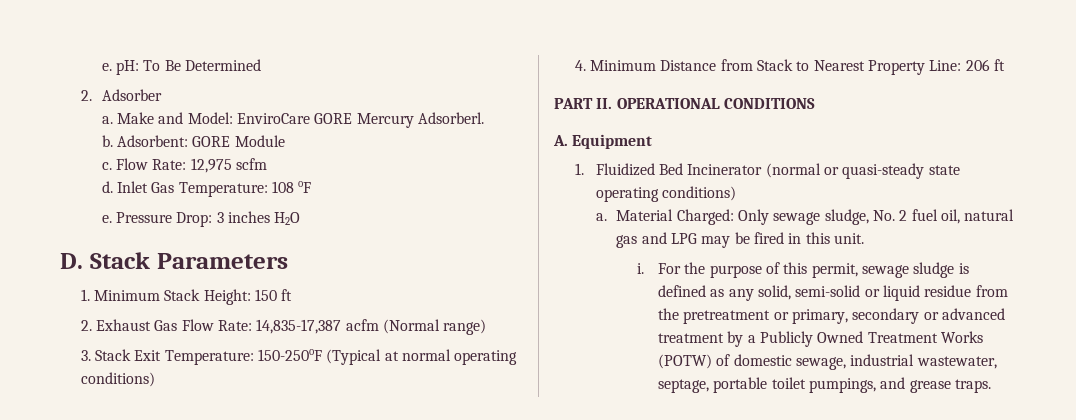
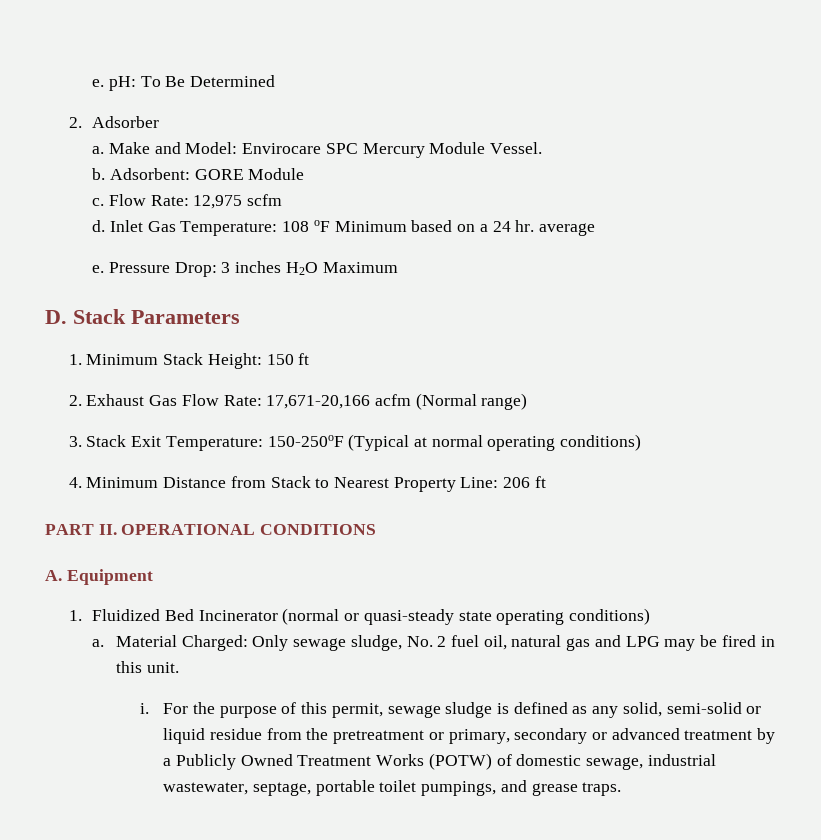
[236,112,484,128] EnviroCare GORE Mercury Adsorberl. -> [242,142,543,158] Envirocare SPC Mercury Module Vessel.
(312, 187) none -> [334,220,595,236] Minimum based on a 24 hr. average
(301, 218) none -> [322,262,398,273] Maximum
[256,319,342,334] 14,835-17,387 -> [266,395,371,409] 17,671-20,166

